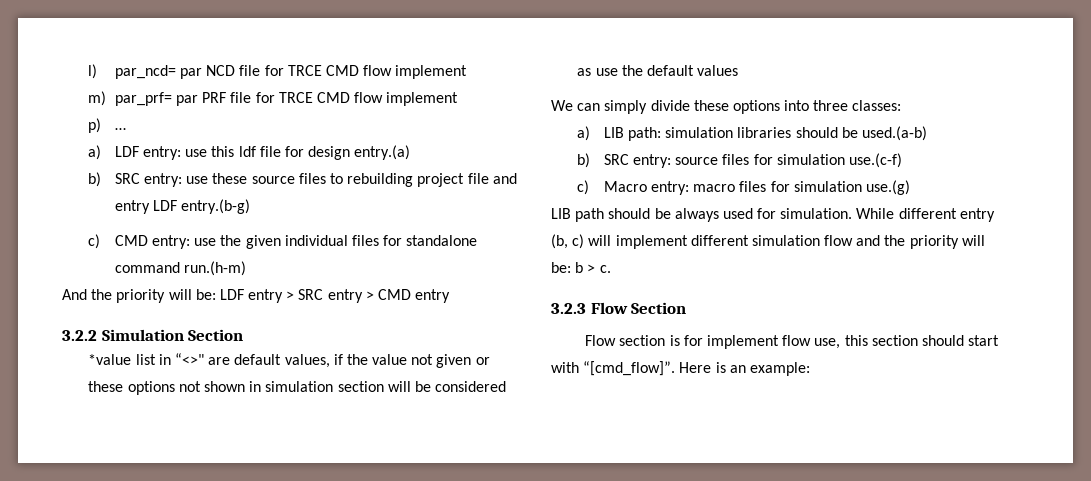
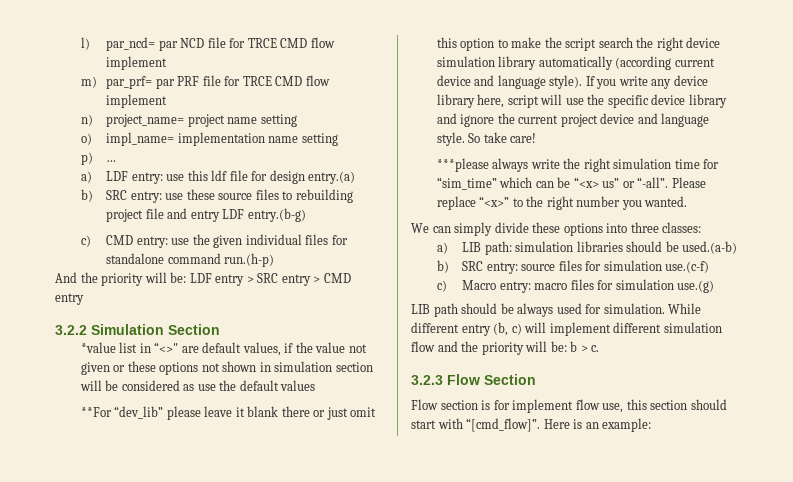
(459, 99) none -> [80,114,297,127] [80,132,338,146] // n) project_name= project name setting // o) impl_name= implementation name setting
[184,261,247,276] run.(h-m) -> [224,253,275,267] run.(h-p)
(739, 70) none -> [80,406,377,420] [436,37,721,51] [436,56,715,70] [436,75,708,89] [436,94,727,108] [436,113,710,127] [436,132,537,146] [436,158,720,172] [436,177,706,190] [436,196,688,210] // **For “dev_lib” please leave it blank there or just omit this option to make the script search the right device simulation library automatically (according current device and language style). If you write any device library here, script will use the specific device library and ignore the current project device and language style. So take care! // ***please always write the right simulation time for “sim_time” which can be “<x> us” or “-all”. Please replace “<x>” to the right number you wanted.

